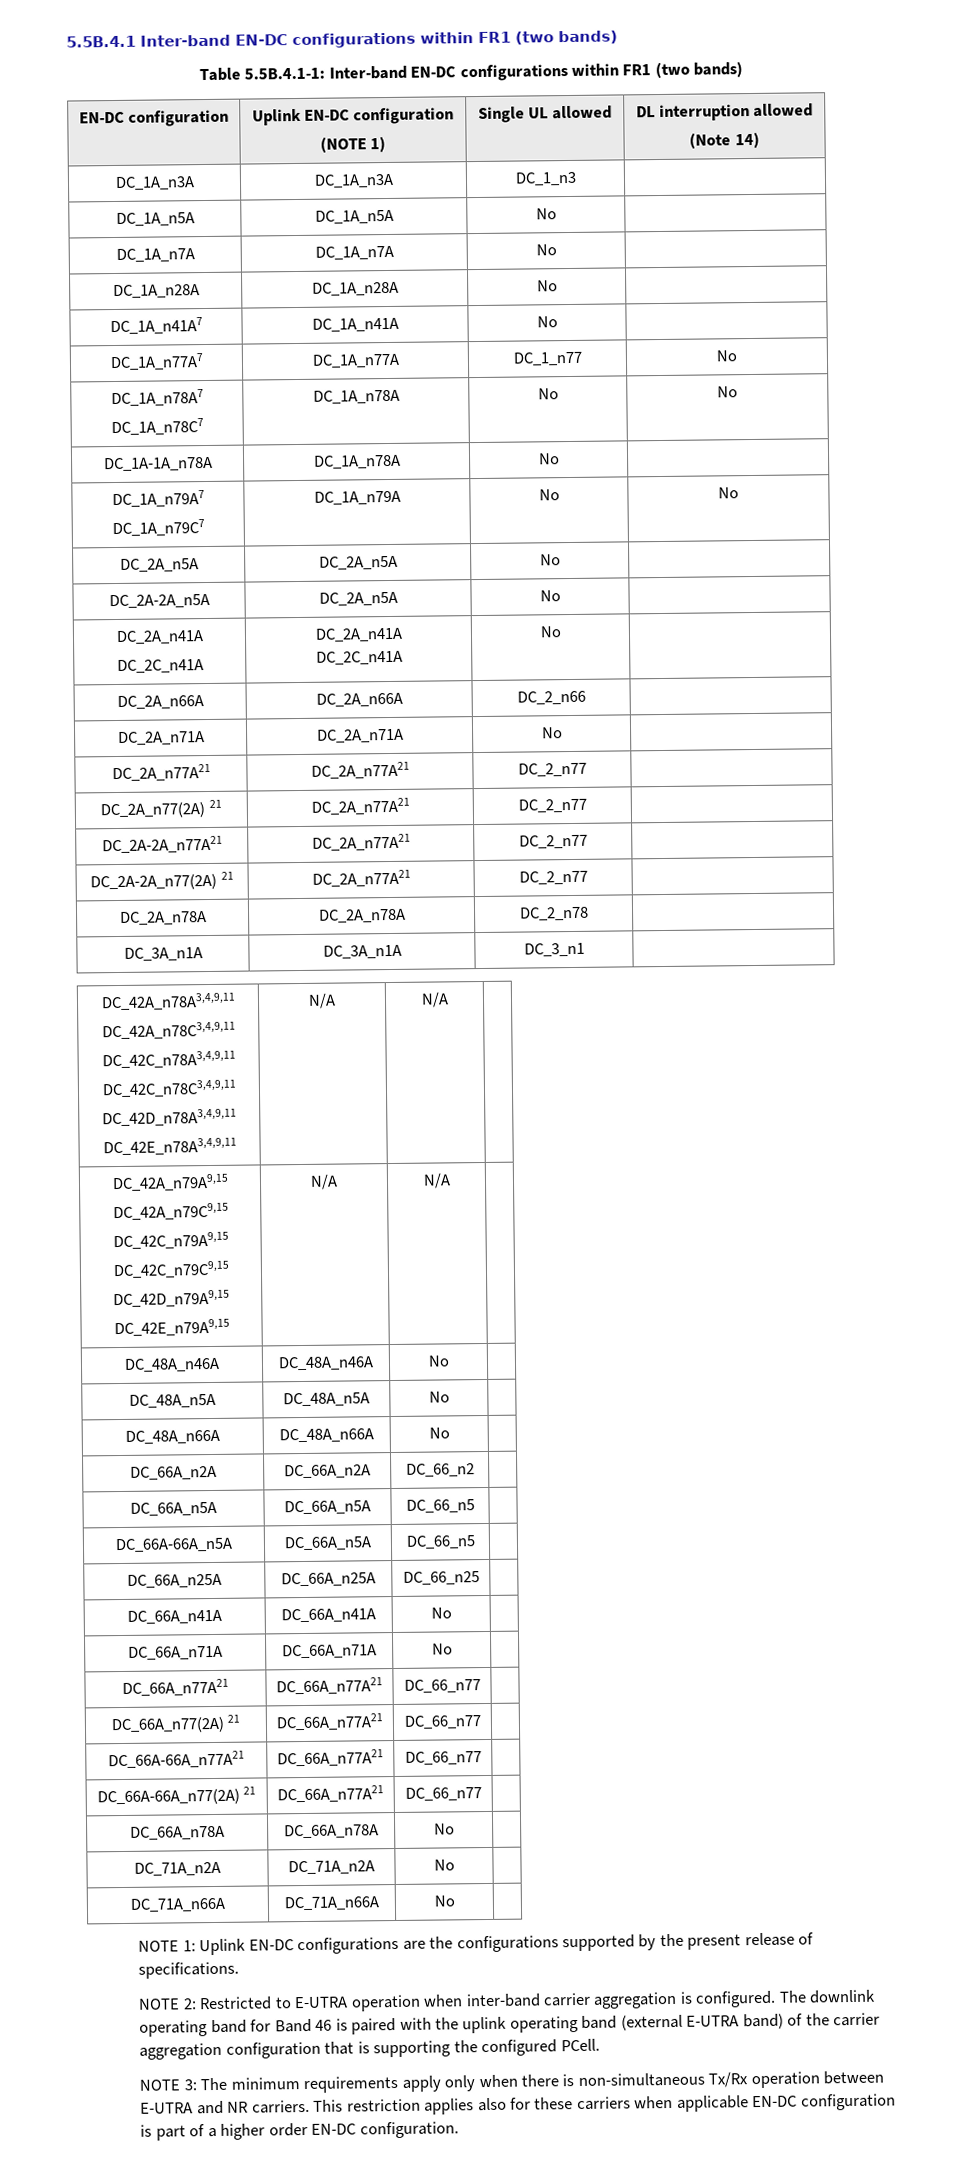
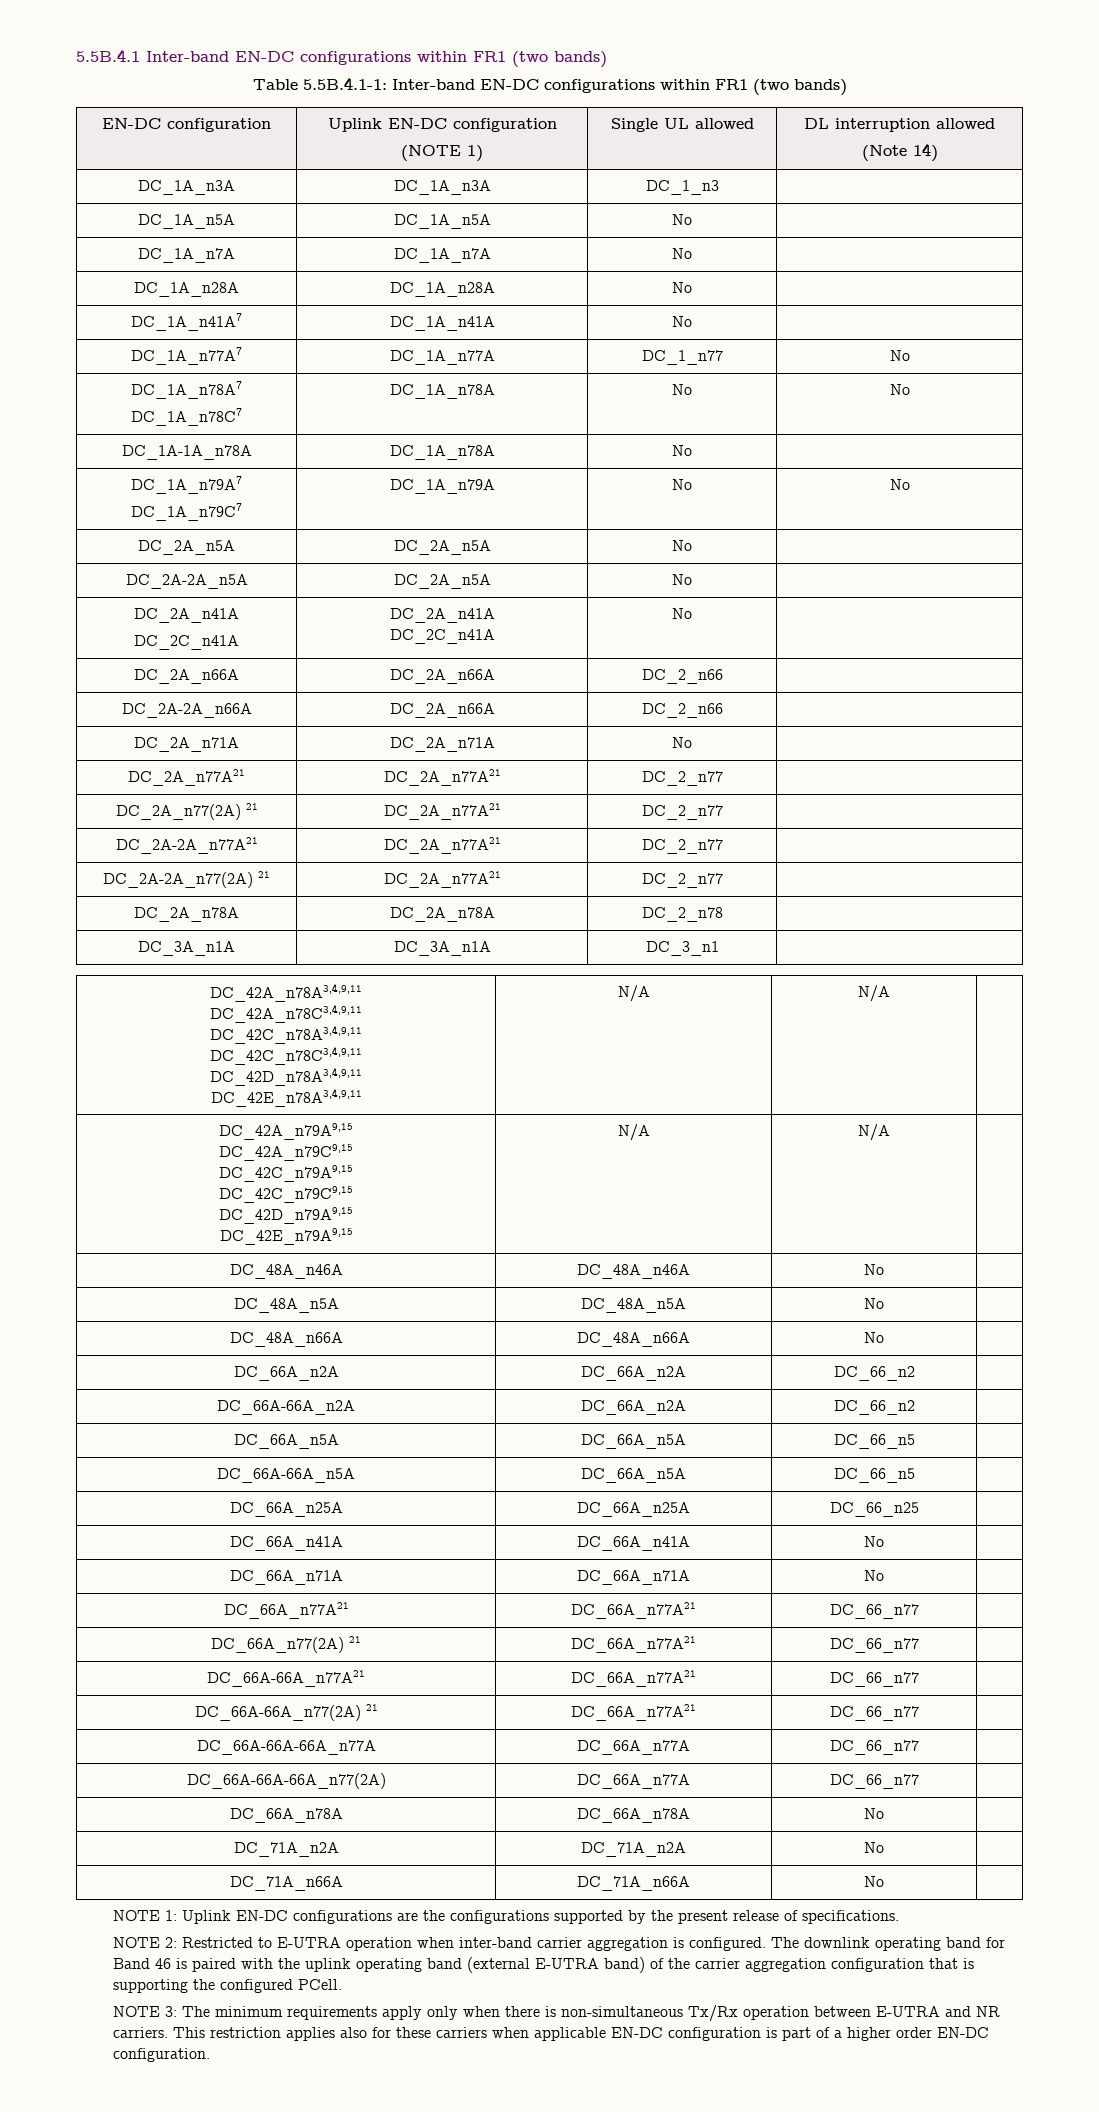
(586, 697) none -> [121,703,252,718] [389,703,495,718] [641,703,723,718] // DC_2A-2A_n66A | DC_2A_n66A | DC_2_n66 |
(475, 1470) none -> [217,1400,355,1415] [581,1400,686,1415] [833,1400,915,1415] // DC_66A-66A_n2A | DC_66A_n2A | DC_66_n2 |
(482, 1794) none -> [196,1740,376,1755] [577,1740,690,1755] [829,1740,919,1755] [186,1773,386,1789] [577,1774,690,1789] [829,1774,919,1789] // DC_66A-66A-66A_n77A | DC_66A_n77A | DC_66_n77 | // DC_66A-66A-66A_n77(2A) | DC_66A_n77A | DC_66_n77 |

